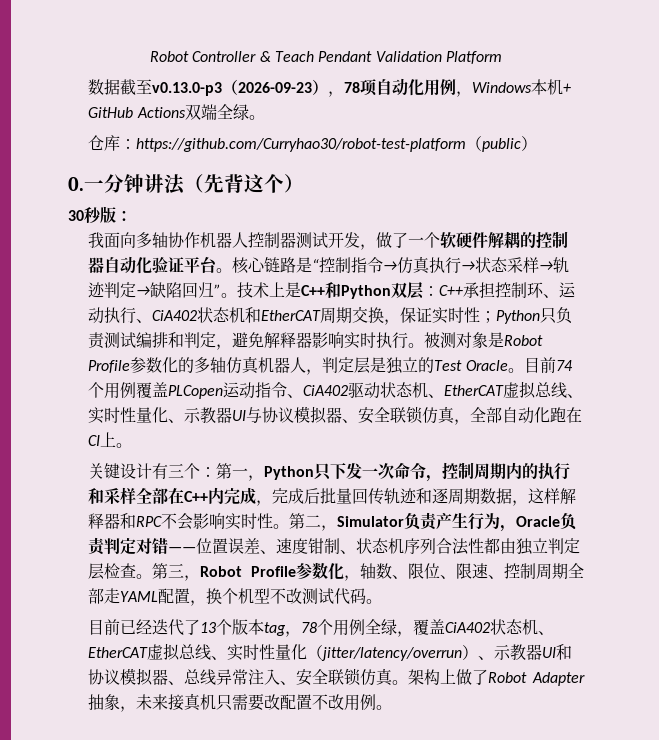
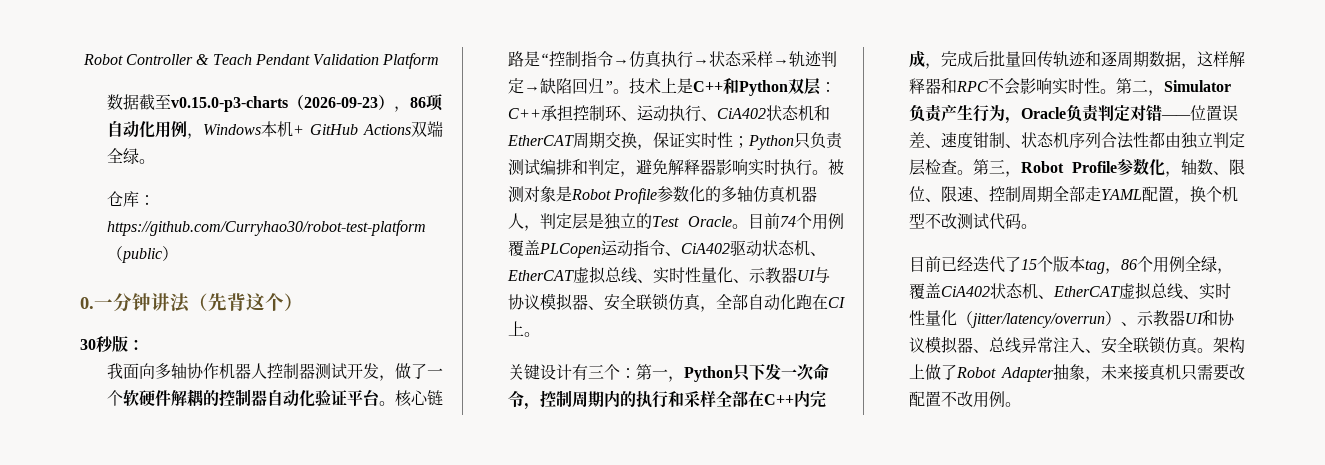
[152,82,223,96] v0.13.0-p3 -> [170,96,288,112] v0.15.0-p3-charts
[344,82,361,93] 78 -> [409,97,426,108] 86
[200,622,217,633] 13 -> [1020,259,1037,270] 15
[301,622,318,633] 78 -> [1120,259,1137,270] 86

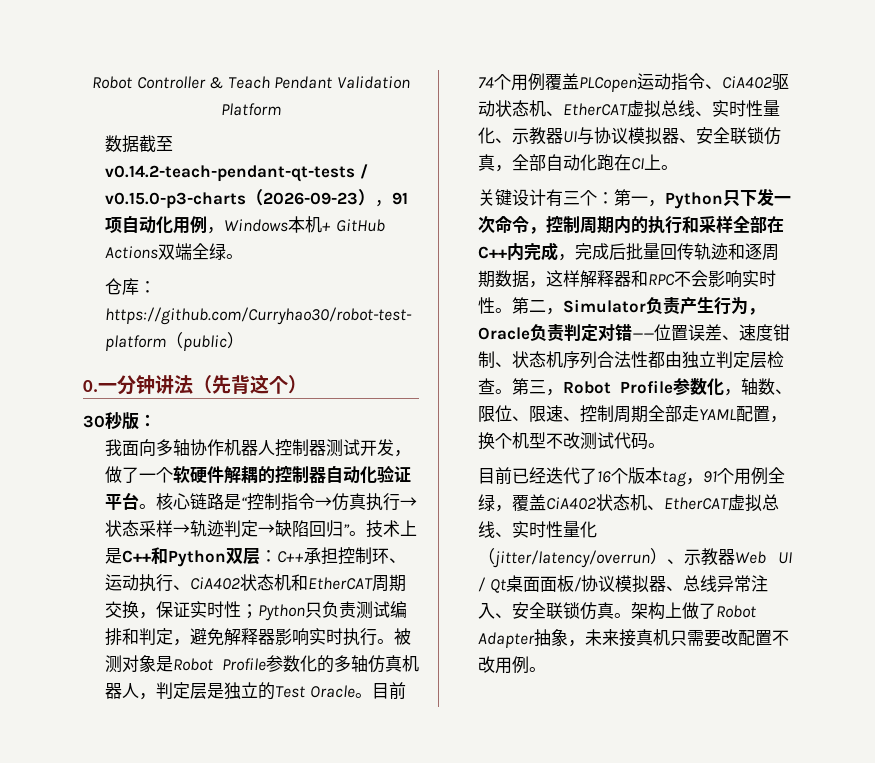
(171, 101) none -> [105,164,368,182] v0.14.2-teach-pendant-qt-tests /
[409,97,426,108] 86 -> [392,192,409,205] 91
[1020,259,1037,270] 15 -> [597,471,612,483] 16
[1120,259,1137,270] 86 -> [703,471,718,483] 91
[1184,310,1218,326] UI和 -> [735,551,792,564] [478,575,582,593] Web UI / Qt桌面面板/

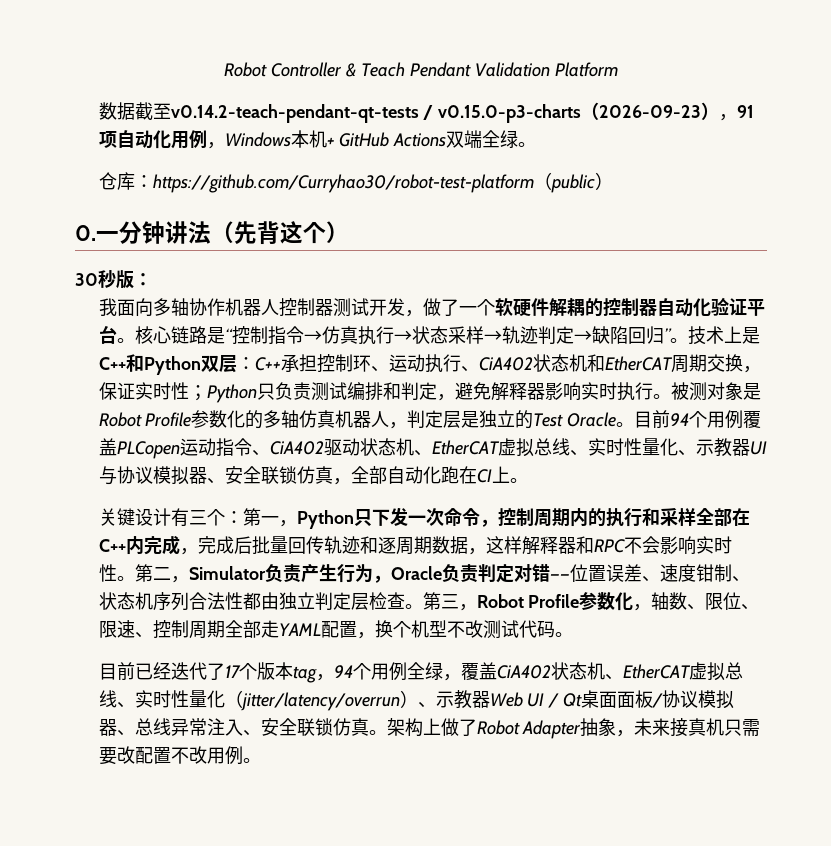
[478,77,495,88] 74 -> [670,413,690,426] 94
[597,471,612,483] 16 -> [224,665,241,678] 17
[703,471,718,483] 91 -> [333,665,353,678] 94

